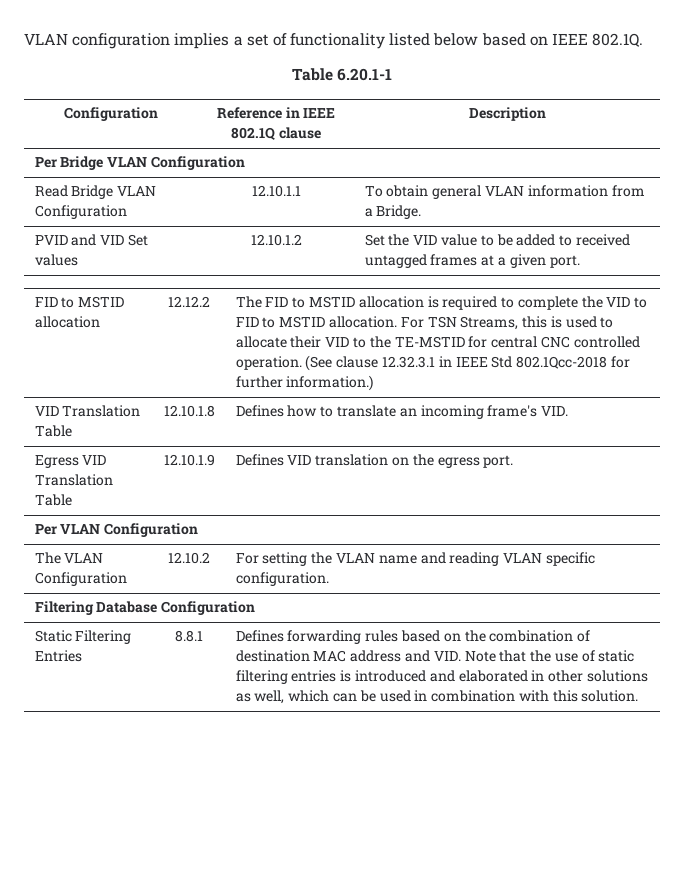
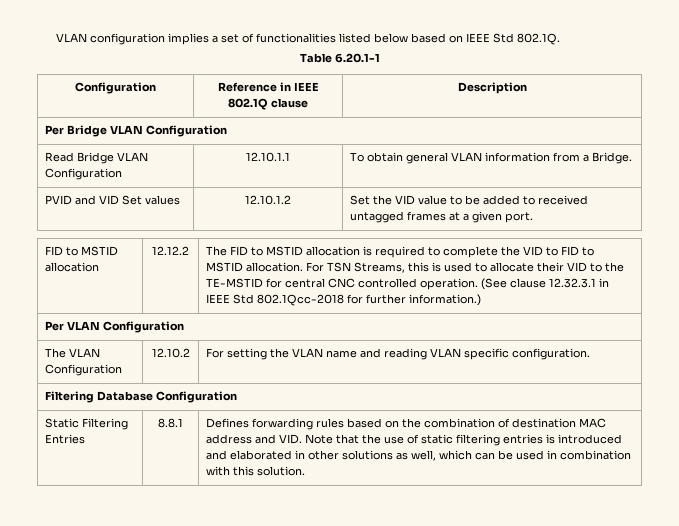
[290,33,386,49] functionality -> [255,33,336,43] functionalities
(589, 39) none -> [492,33,514,43] Std
[34,405,141,417] [34,425,72,437] [163,405,215,417] [235,405,569,419] [34,455,107,468] [34,474,113,486] [34,494,72,506] [163,454,215,466] [235,454,514,468] // VID Translation Table | 12.10.1.8 | Defines how to translate an incoming frame's VID. // Egress VID Translation Table | 12.10.1.9 | Defines VID translation on the egress port. -> (482, 300) none

